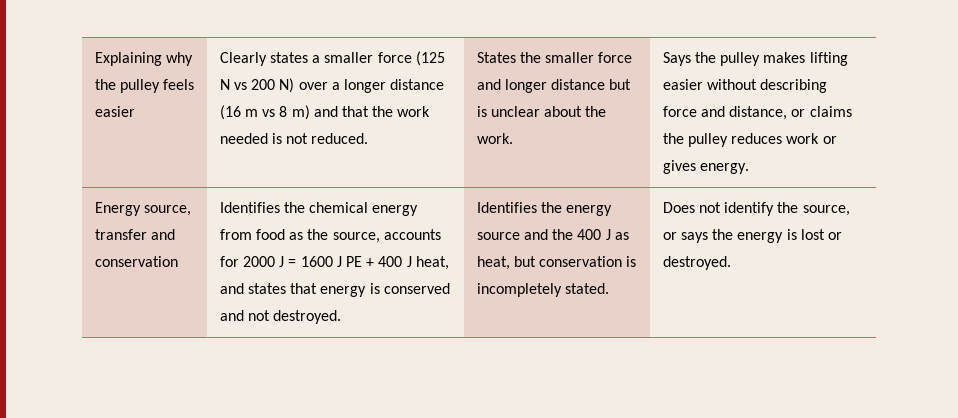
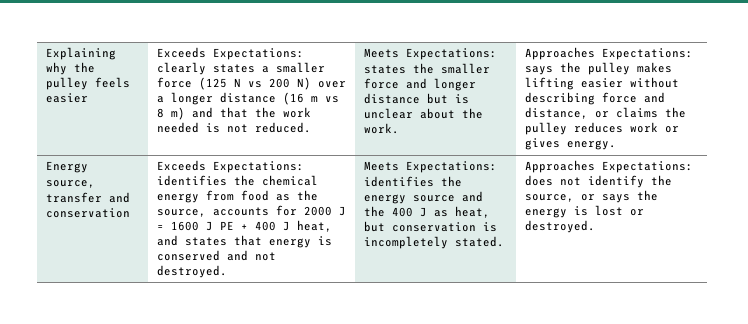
[219,52,267,66] Clearly -> [157,47,305,60] [157,62,207,75] Exceeds Expectations: clearly
[476,52,516,63] States -> [364,48,498,60] [364,65,407,74] Meets Expectations: states
[662,52,691,66] Says -> [525,47,694,60] [525,66,554,75] Approaches Expectations: says
[219,202,280,213] Identifies -> [157,160,305,173] [157,175,228,186] Exceeds Expectations: identifies
[476,202,537,213] Identifies -> [364,161,498,173] [364,176,435,187] Meets Expectations: identifies
[662,202,695,213] Does -> [525,160,694,173] [525,175,554,186] Approaches Expectations: does

